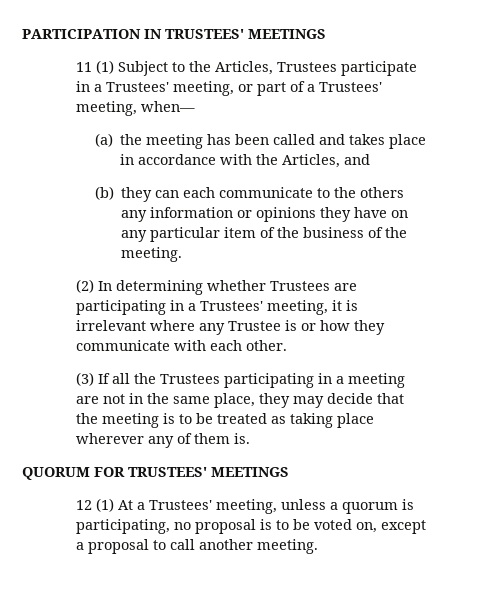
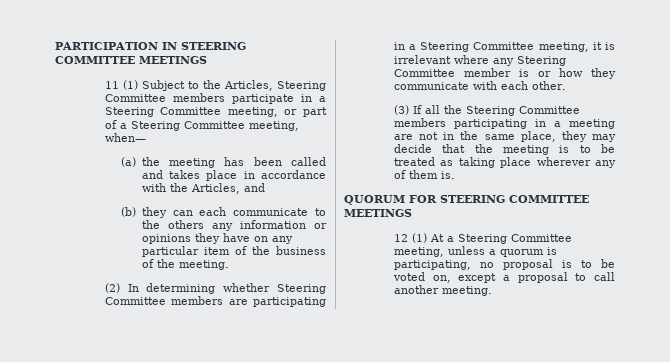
[165,29,244,39] TRUSTEES' -> [181,42,246,50] [55,56,135,64] STEERING COMMITTEE
[277,62,338,72] Trustees -> [277,81,326,91] [104,93,225,102] Steering Committee members
[106,82,170,92] Trustees' -> [104,107,222,117] Steering Committee
[319,82,383,92] Trustees' -> [130,121,245,131] Steering Committee
[270,281,331,291] Trustees -> [277,284,326,294] [104,296,224,305] Steering Committee members
[200,301,264,311] Trustees' -> [420,42,535,52] Steering Committee
[228,321,282,331] Trustee -> [516,56,566,66] [393,68,511,77] Steering Committee member
[160,374,221,384] Trustees -> [465,106,580,116] [393,118,446,127] Steering Committee members
[128,467,207,477] TRUSTEES' -> [440,195,589,203] STEERING COMMITTEE
[149,500,213,510] Trustees' -> [457,234,572,244] Steering Committee

